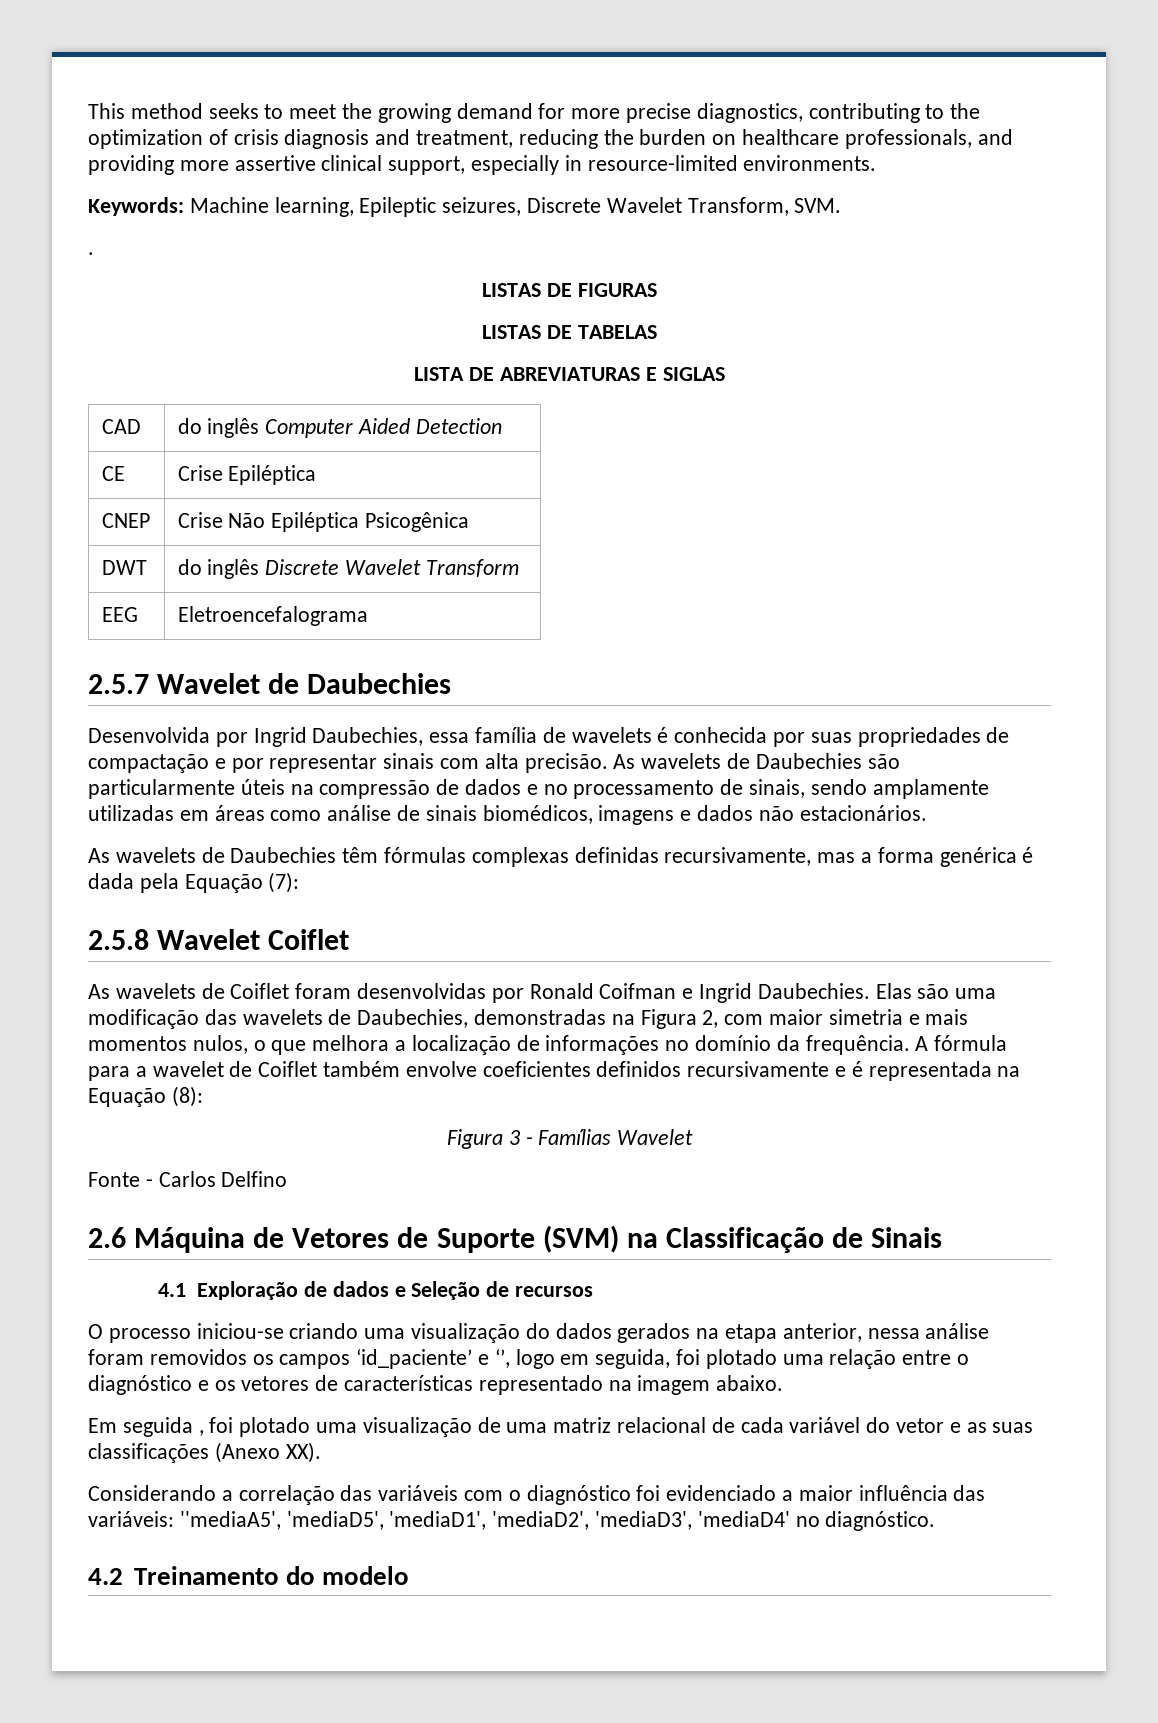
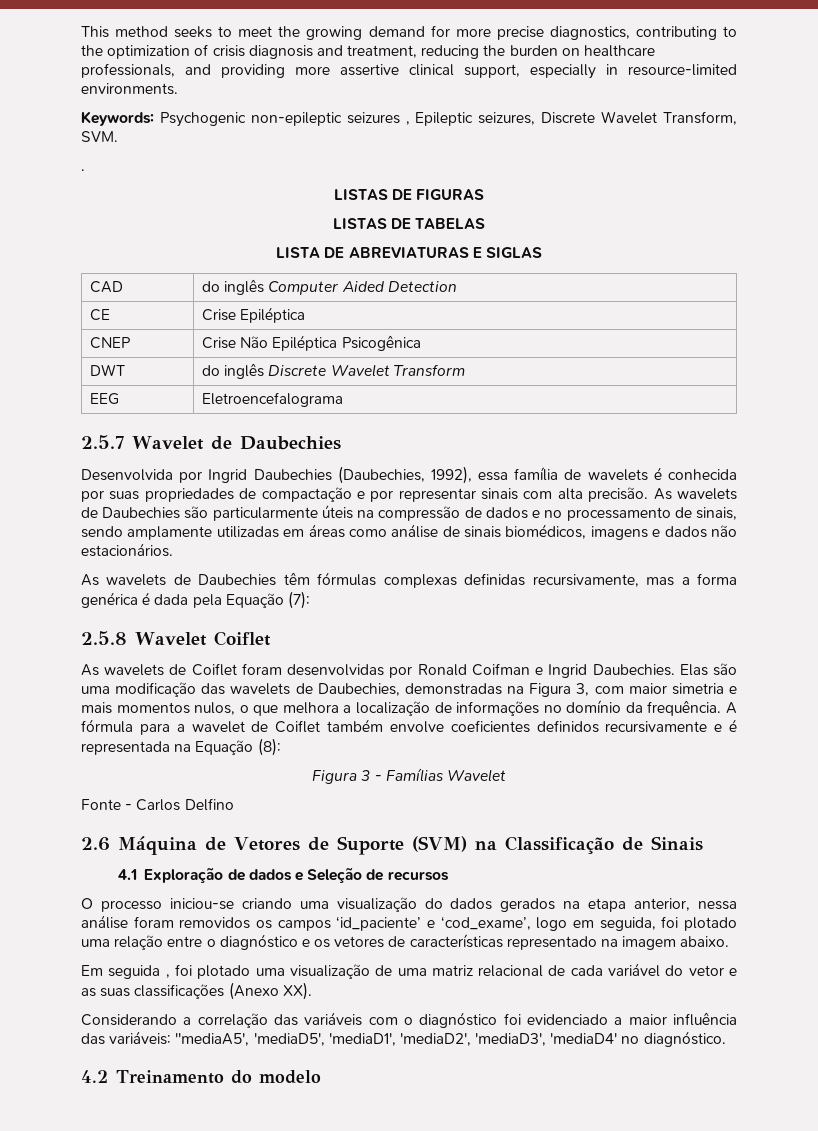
[189,197,354,217] Machine learning, -> [159,112,410,127] Psychogenic non-epileptic seizures ,
[312,727,424,746] Daubechies, -> [253,466,472,484] Daubechies (Daubechies, 1992),
[702,1010,719,1028] 2, -> [576,683,590,696] 3,
[494,1349,510,1368] ‘’, -> [440,916,531,930] ‘cod_exame’,

